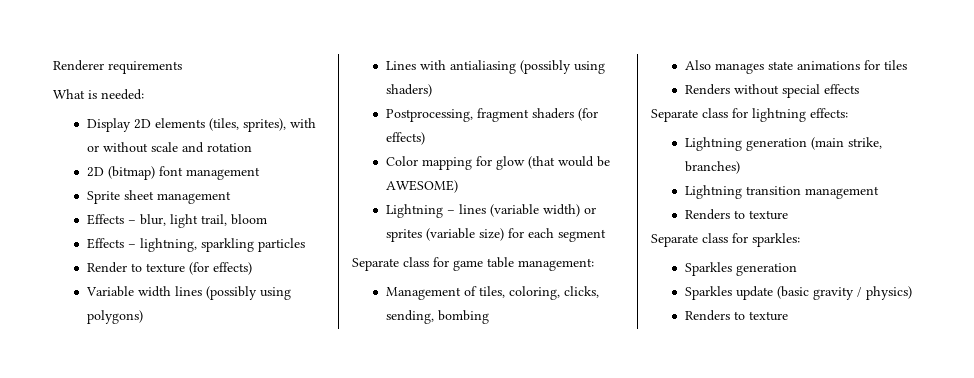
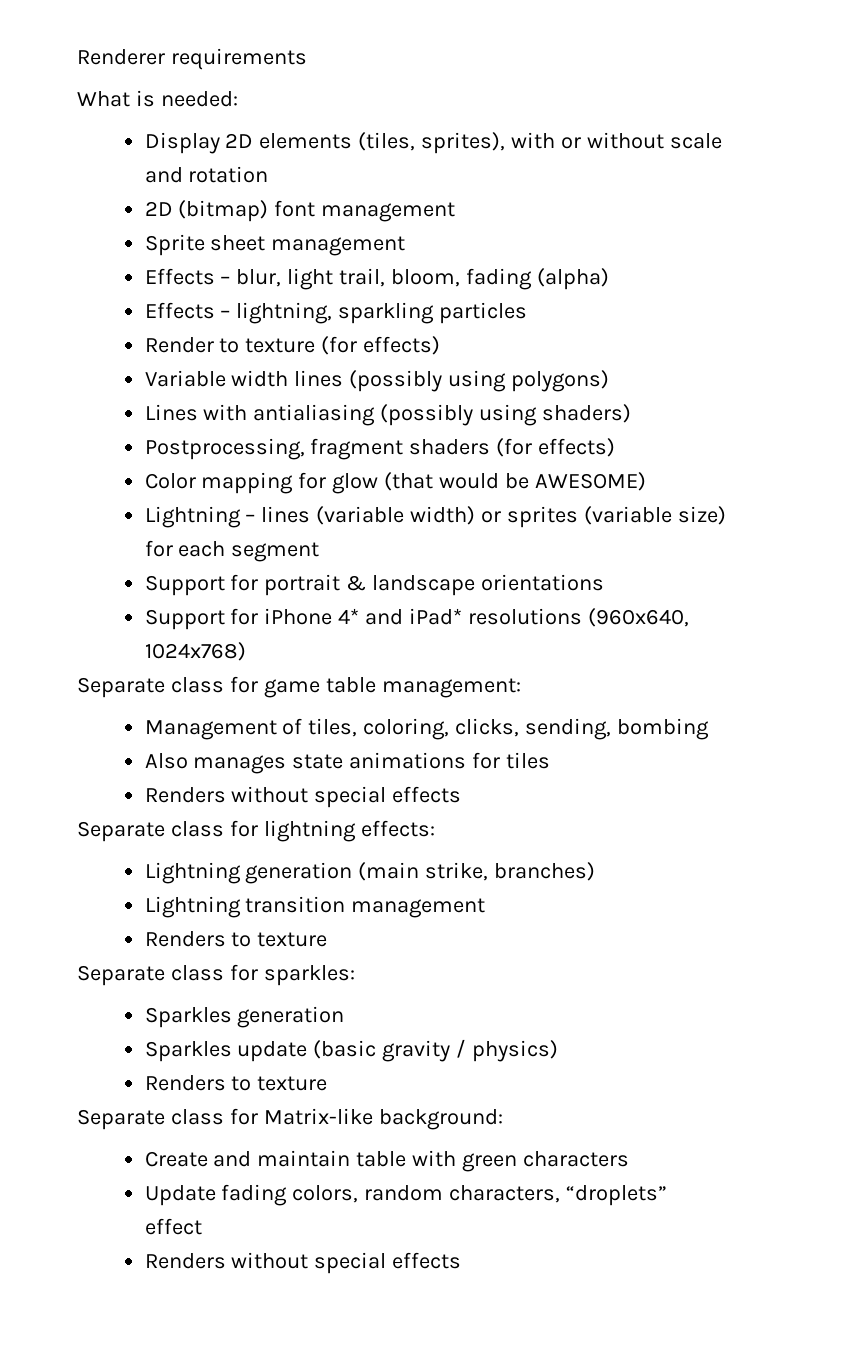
[230,214,267,225] bloom -> [391,268,610,290] bloom, fading (alpha)
(606, 235) none -> [144,574,605,596] [144,608,690,630] [144,642,246,661] // Support for portrait & landscape orientations // Support for iPhone 4* and iPad* resolutions (960x640, 1024x768)
(788, 316) none -> [77,1108,503,1130] [144,1150,630,1172] [144,1184,668,1206] [144,1218,202,1235] [144,1252,462,1274] // Separate class for Matrix-like background: // Create and maintain table with green characters // Update fading colors, random characters, “droplets” effect // Renders without special effects

